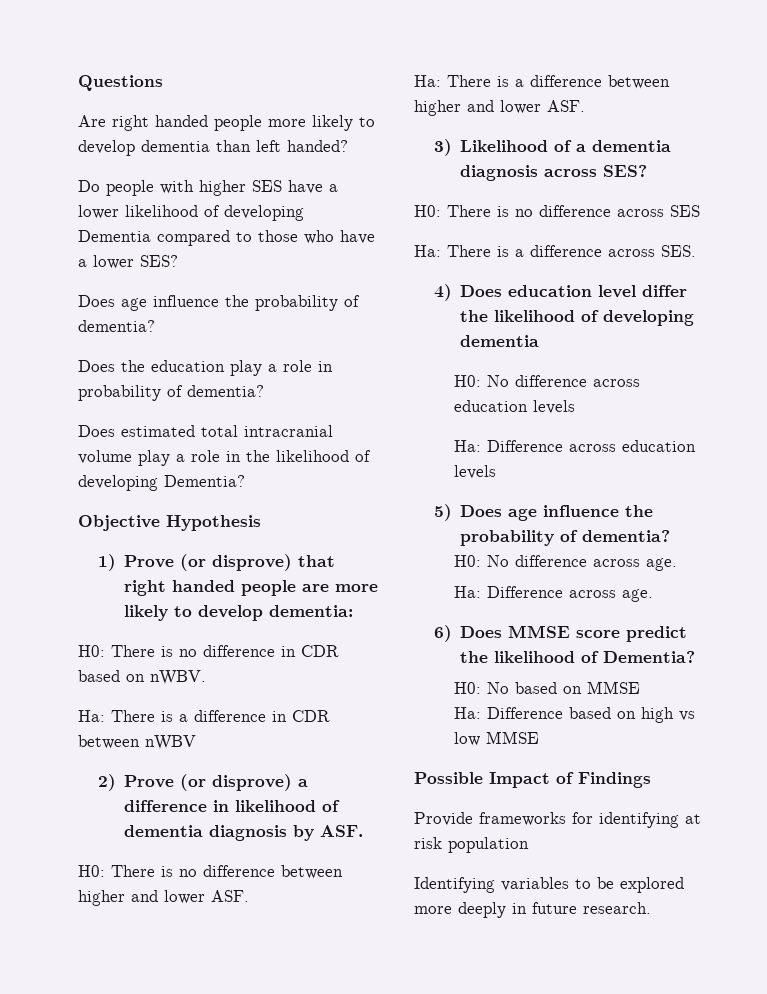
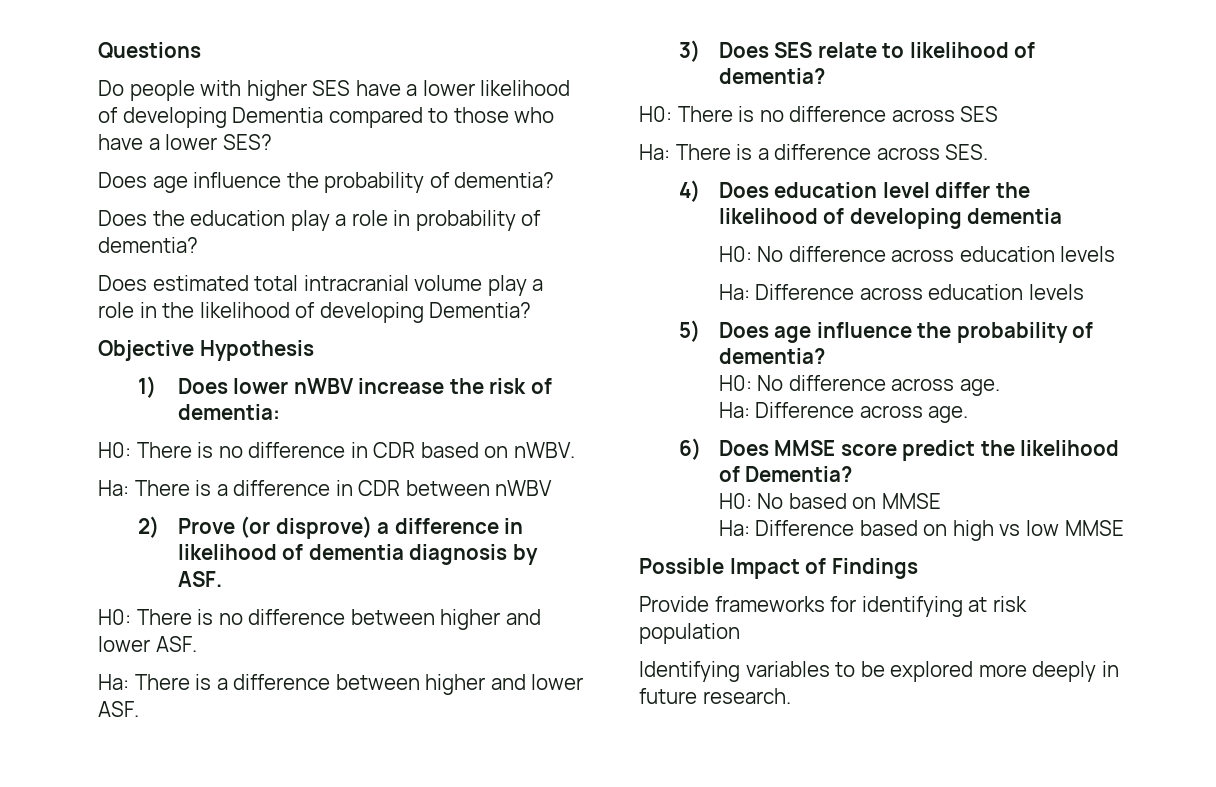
[78,115,375,131] [78,140,348,156] // Are right handed people more likely to develop dementia than left handed? -> (201, 50) none
[124,554,336,571] [124,580,379,596] [124,605,264,621] Prove (or disprove) that right handed people are more likely to develop -> [177,378,552,394] Does lower nWBV increase the risk of
[460,140,672,152] [460,165,648,181] Likelihood of a dementia diagnosis across SES? -> [718,42,1036,58] [718,68,825,84] Does SES relate to likelihood of dementia?

